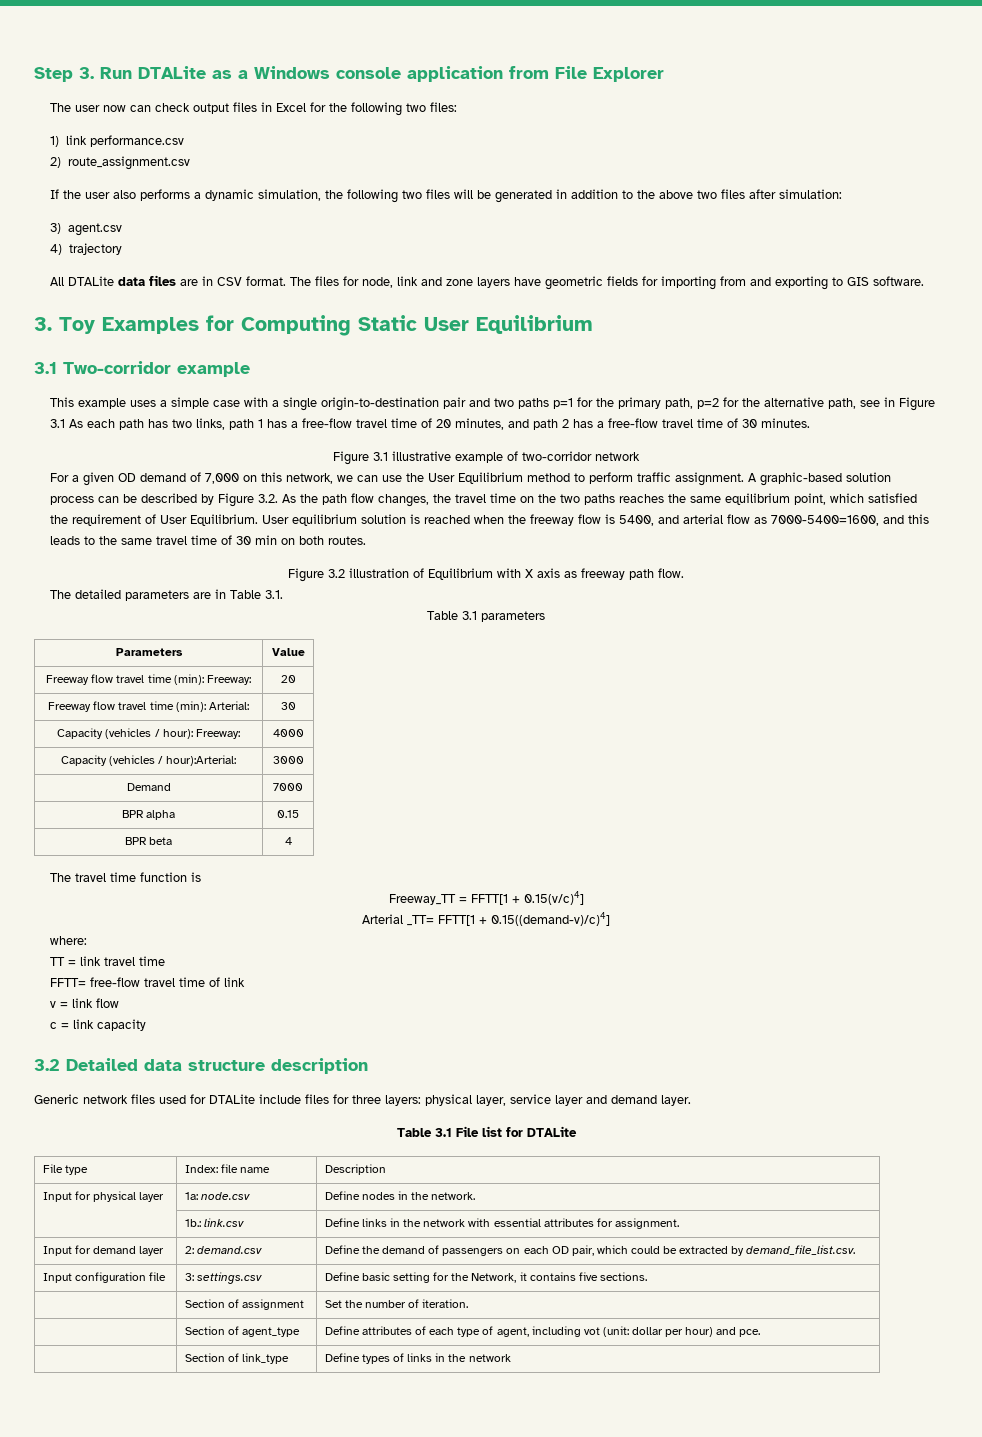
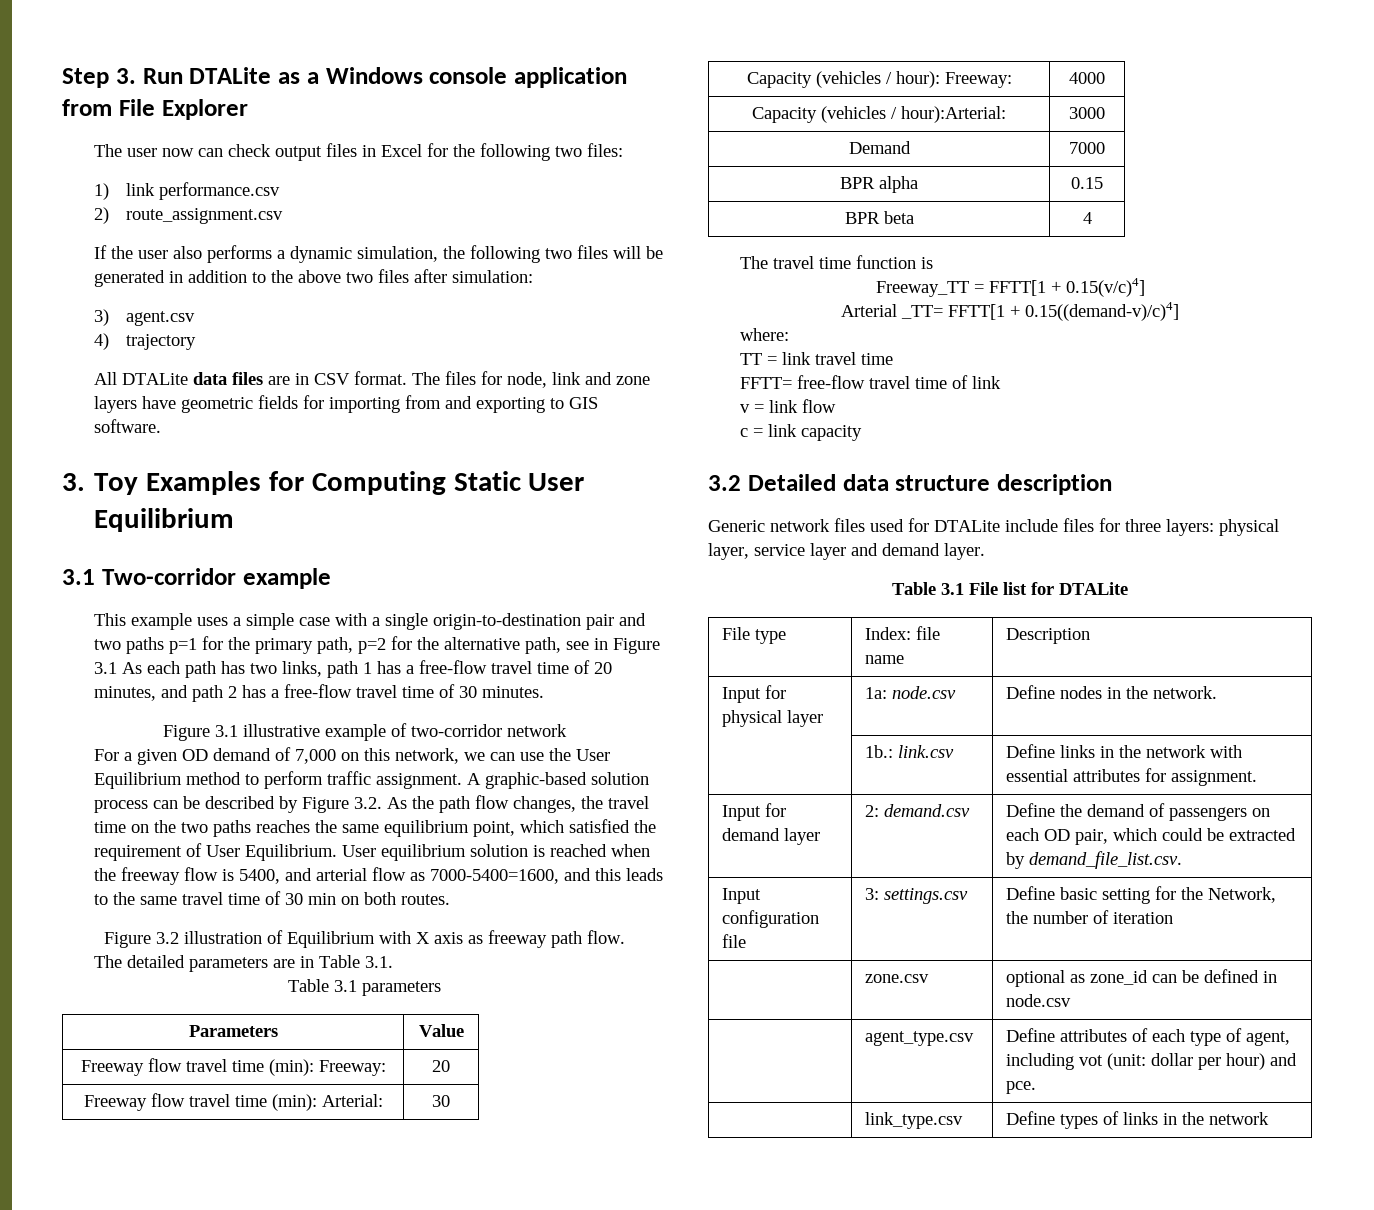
[519,1272,647,1281] [184,1299,305,1310] [324,1299,469,1308] [184,1326,301,1337] it contains five sections. // | Section of assignment | Set the number of iteration. // | Section of agent_type -> [1006,910,1174,924] [865,974,930,983] [1006,969,1278,987] [1006,994,1072,1007] [865,1031,975,1046] the number of iteration // | zone.csv | optional as zone_id can be defined in node.csv // | agent_type.csv
[184,1353,290,1364] Section of link_type -> [865,1112,964,1129] link_type.csv

